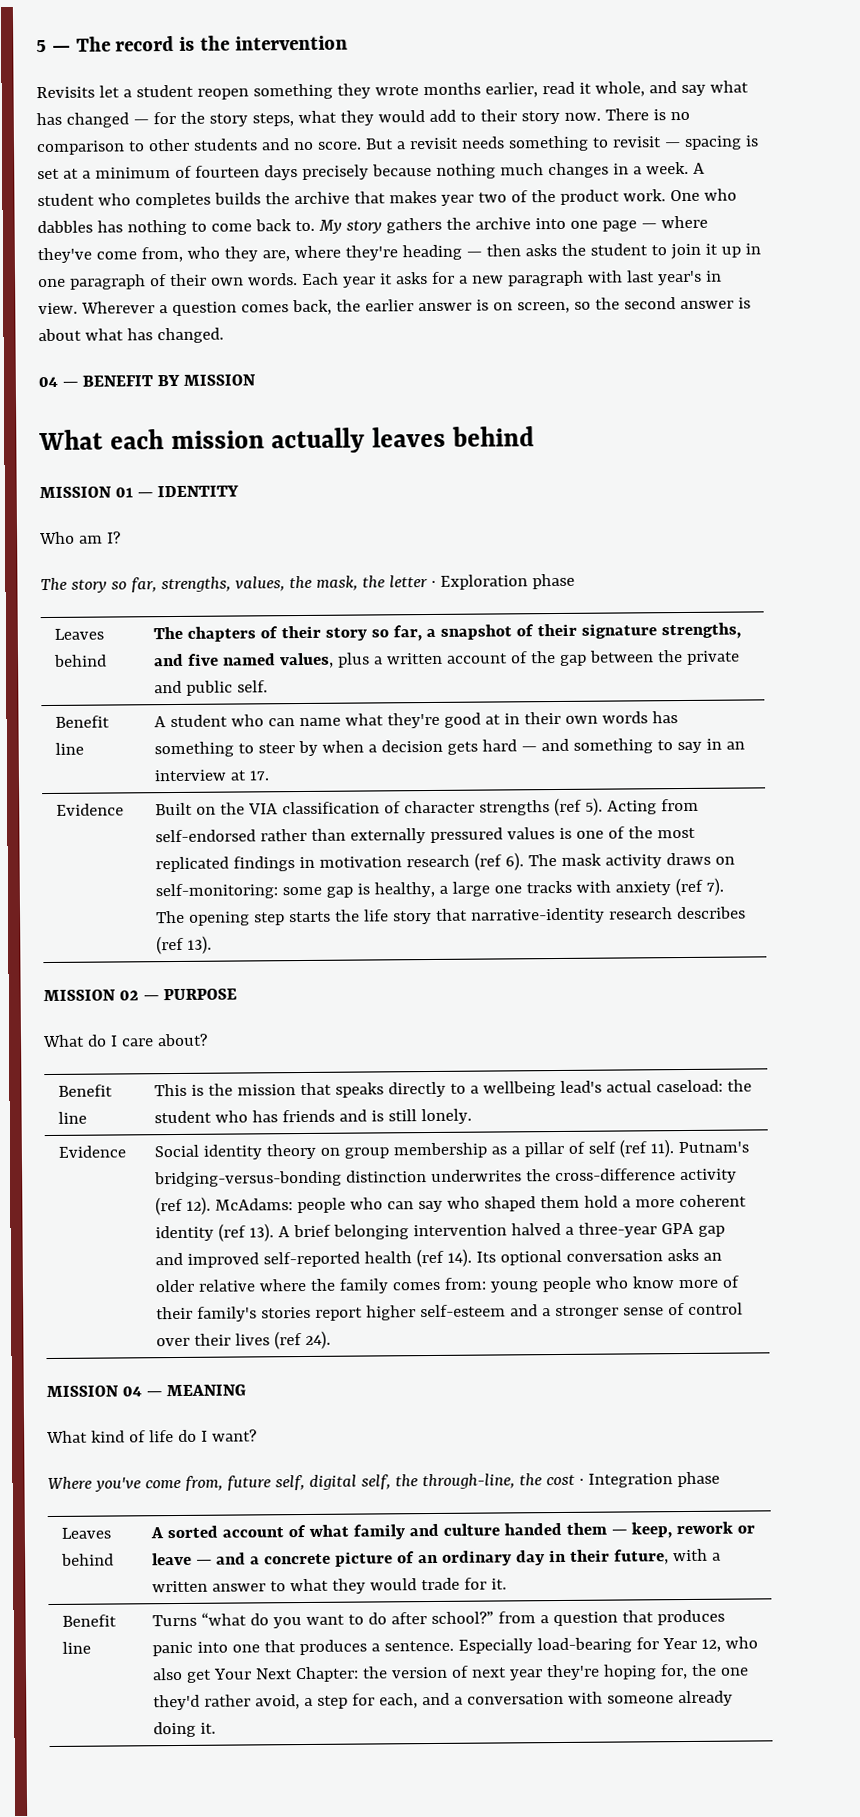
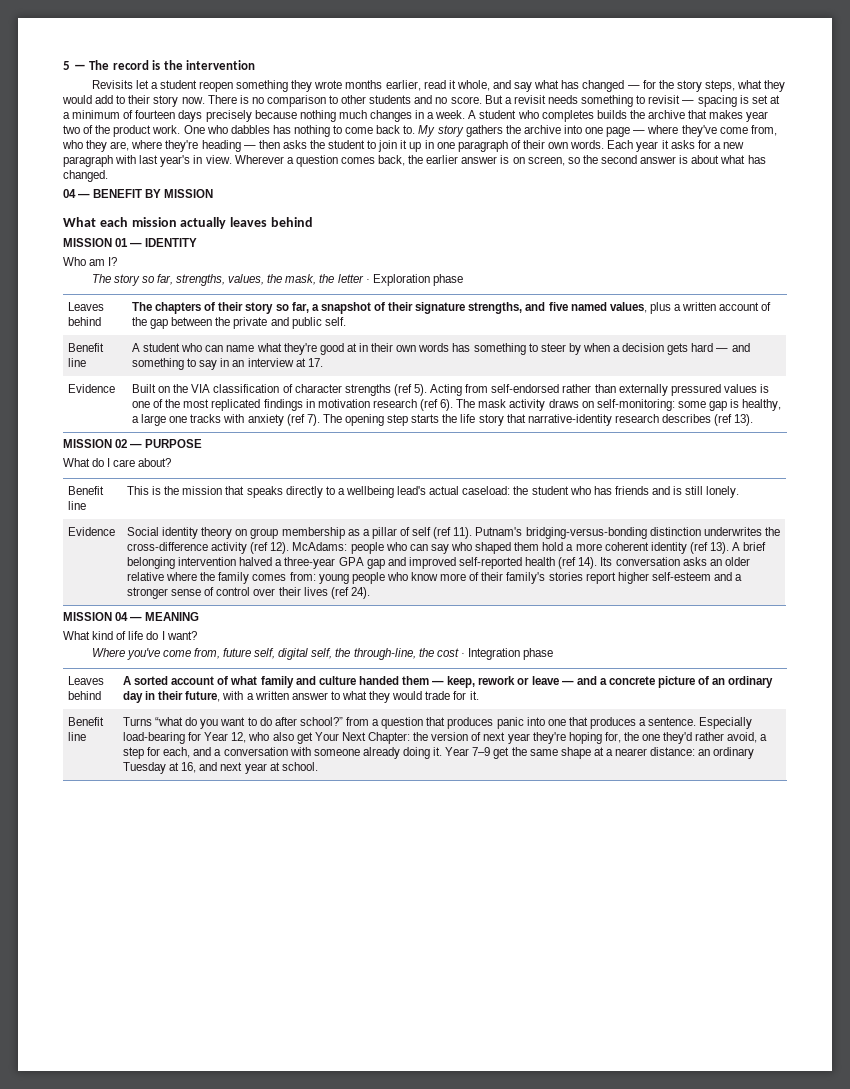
[499,1249,562,1266] optional -> (613, 561) none
(216, 1728) none -> [445,747,755,759] [123,762,318,774] Year 7–9 get the same shape at a nearer distance: an ordinary Tuesday at 16, and next year at school.

